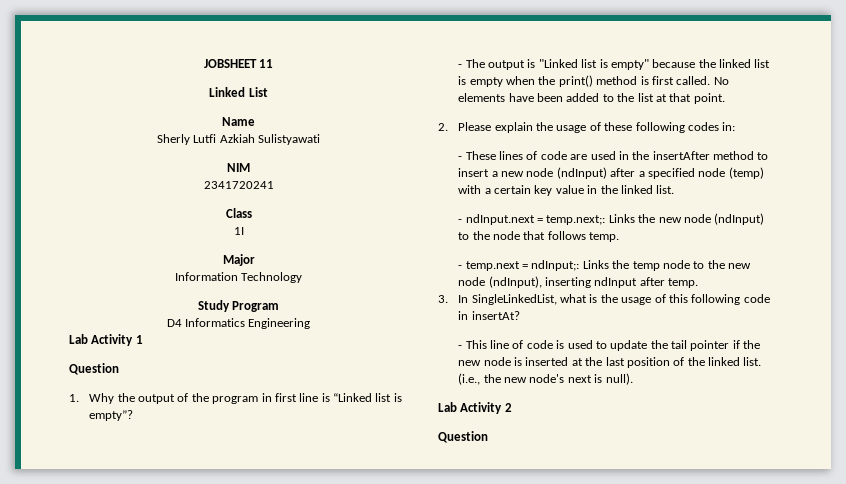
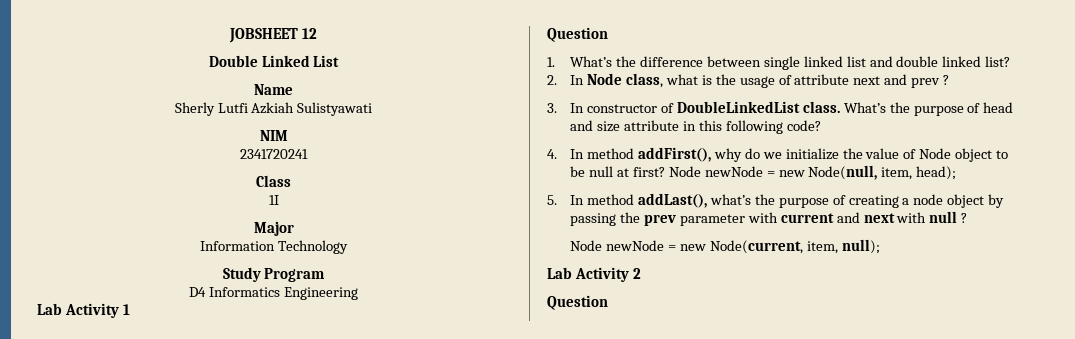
[259,59,274,68] 11 // -> [301,28,317,39] [208,55,258,67] 12 // Double
[89,393,402,404] [89,410,134,421] [458,59,771,70] [458,75,729,87] [458,93,725,104] [438,122,736,133] [458,151,769,160] [458,167,764,179] [458,185,675,196] [458,213,765,225] [458,231,620,242] [458,260,752,271] [458,276,699,288] [438,294,557,305] Why the output of the program in first line is “Linked list is empty”? // - The output is "Linked list is empty" because the linked list is empty when the print() method is first called. No elements have been added to the list at that point. // 2. Please explain the usage of these following codes in: // - These lines of code are used in the insertAfter method to insert a new node (ndInput) after a specified node (temp) with a certain key value in the linked list. // - ndInput.next = temp.next;: Links the new node (ndInput) to the node that follows temp. // - temp.next = ndInput;: Links the temp node to the new node (ndInput), inserting ndInput after temp. // 3. In SingleLinkedList, -> [570,56,1011,70] [547,73,663,88] What’s the difference between single linked list and double linked list? // 2. In Node class,
[668,294,770,305] [458,311,520,320] [458,340,761,351] [458,357,762,368] [458,373,633,385] this following code in insertAt? // - This line of code is used to update the tail pointer if the new node is inserted at the last position of the linked list. (i.e., the new node's next is null). -> [794,74,950,88] [547,101,1014,116] [570,120,821,134] [547,147,1009,162] [570,165,957,180] [547,193,1005,208] [570,211,968,226] [570,239,880,254] attribute next and prev ? // 3. In constructor of DoubleLinkedList class. What’s the purpose of head and size attribute in this following code? // 4. In method addFirst(), why do we initialize the value of Node object to be null at first? Node newNode = new Node(null, item, head); // 5. In method addLast(), what’s the purpose of creating a node object by passing the prev parameter with current and next with null ? // Node newNode = new Node(current, item, null);

